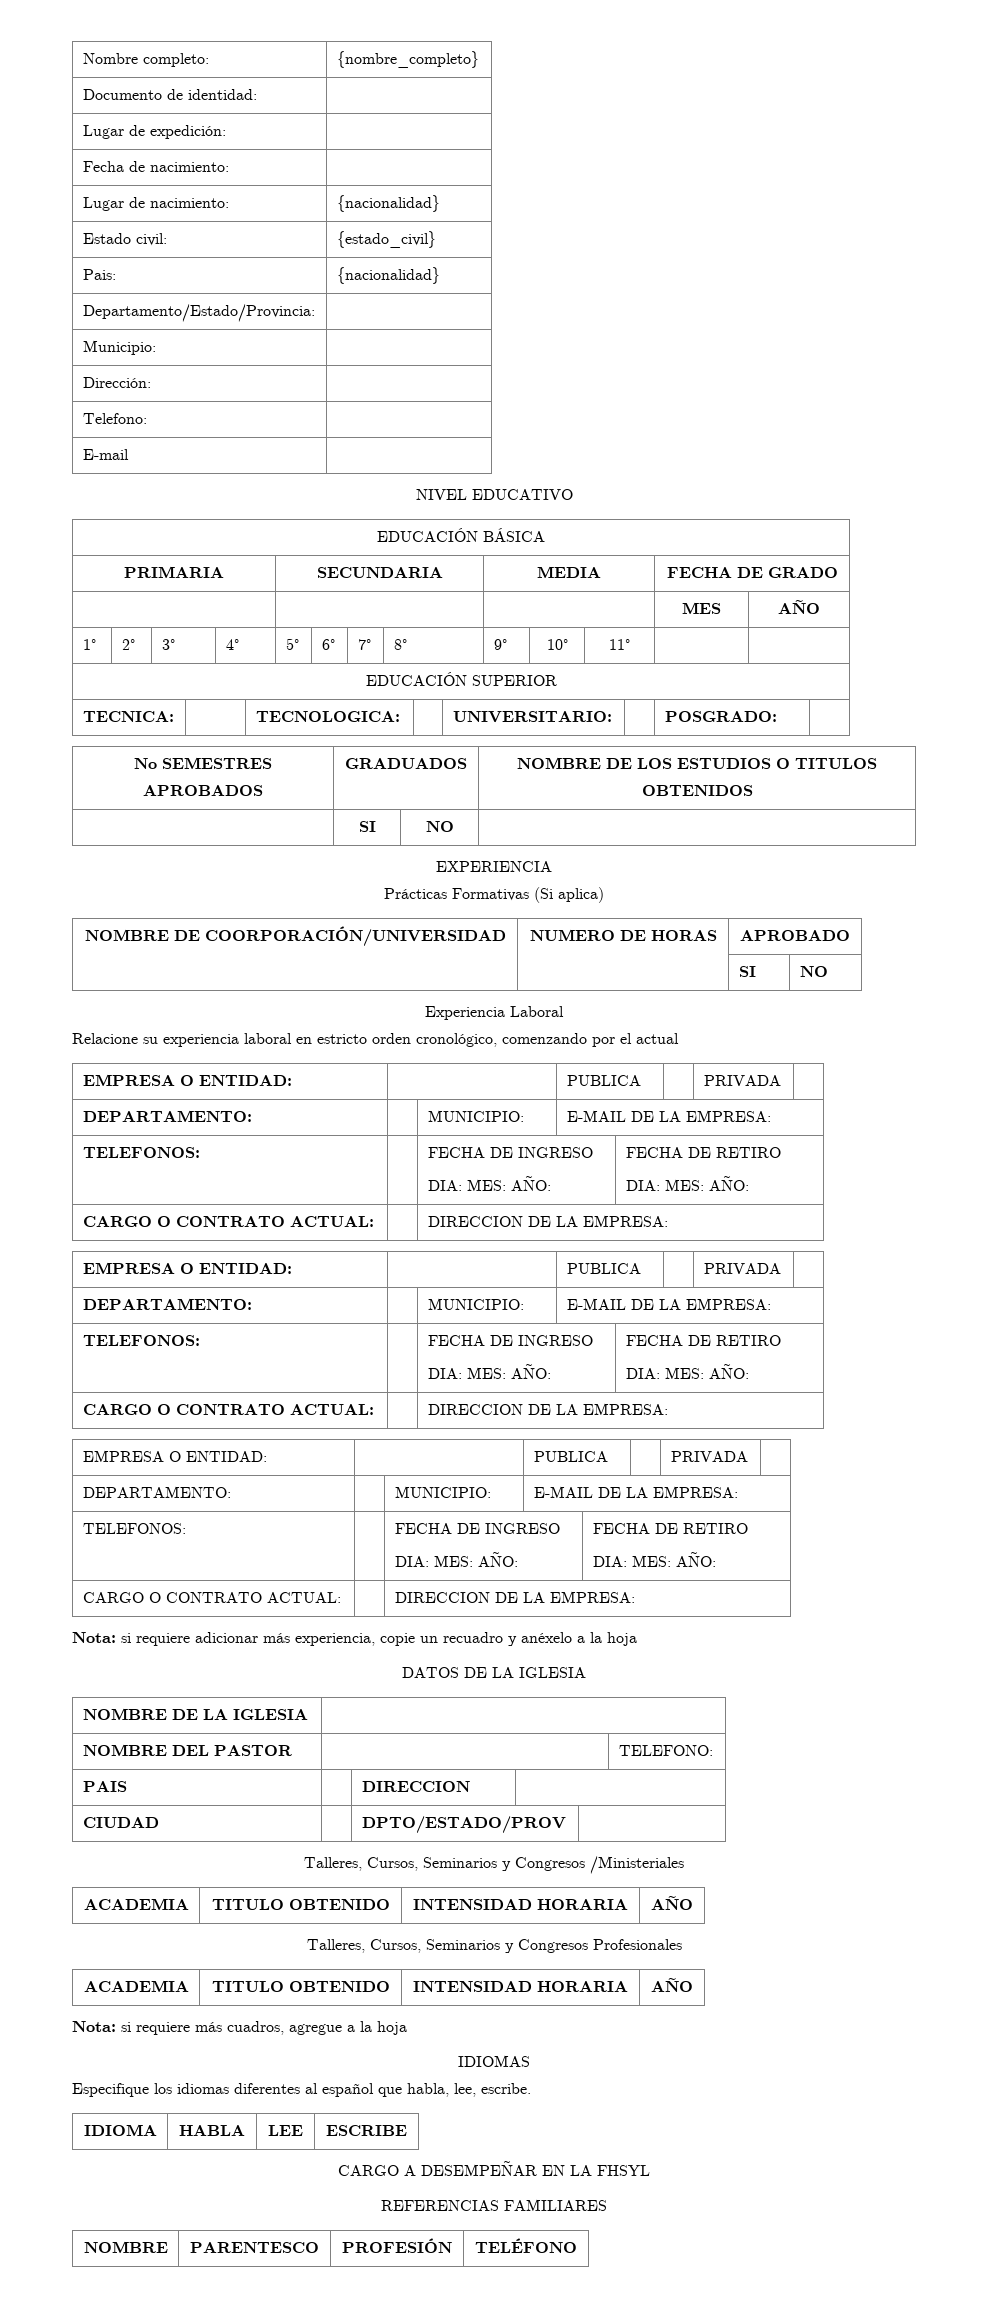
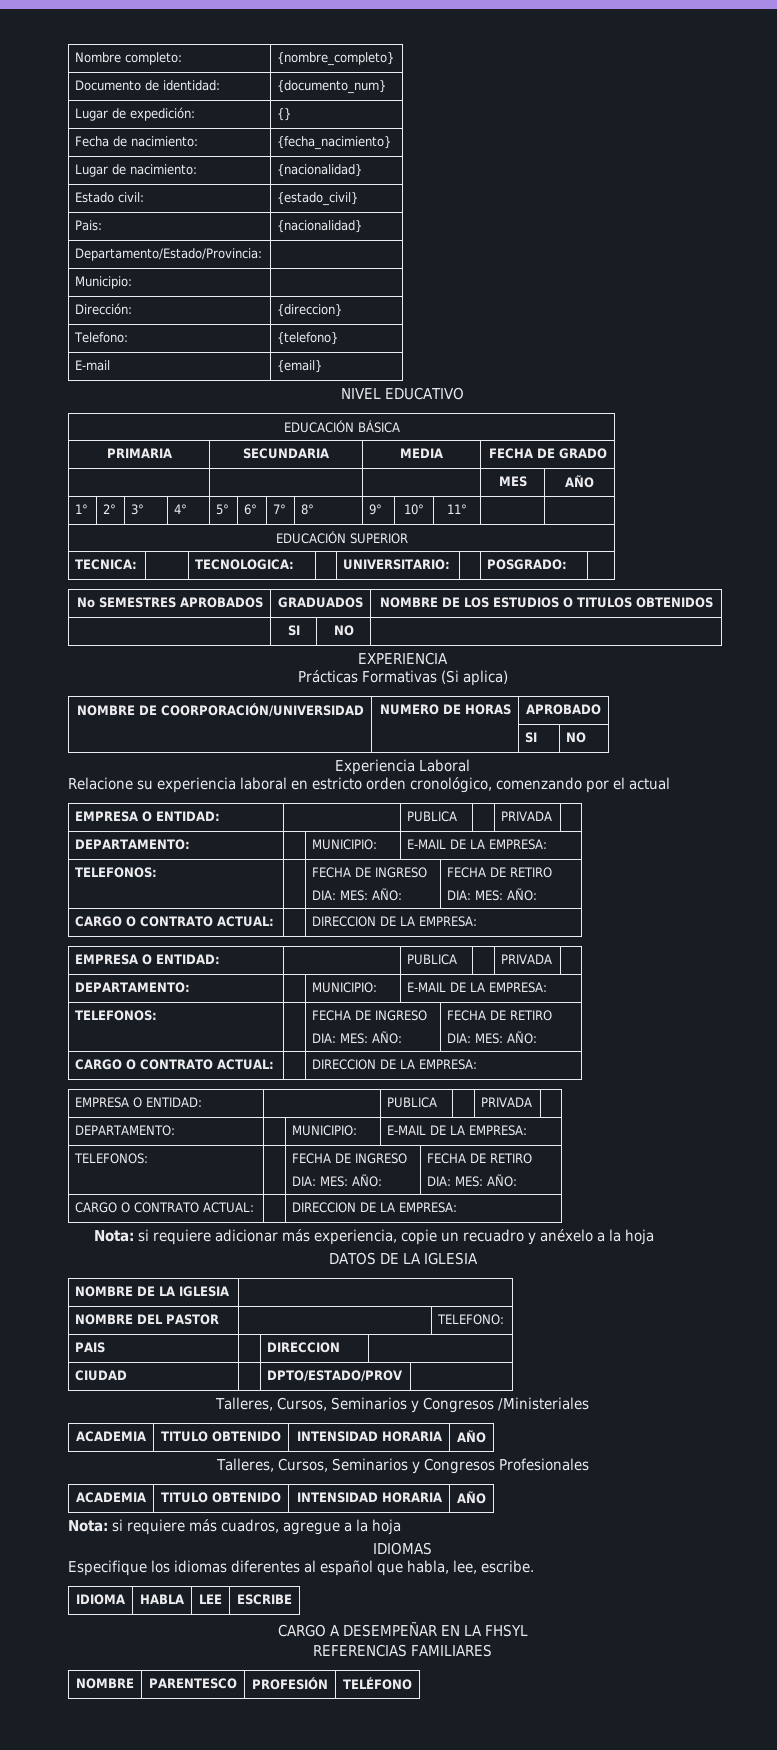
(257, 94) none -> [277,80,387,94] {documento_num}
(226, 132) none -> [277,108,292,121] {}
(229, 167) none -> [277,136,392,150] {fecha_nacimiento}
(151, 382) none -> [277,304,343,317] {direccion}
(147, 418) none -> [277,332,339,345] {telefono}
(129, 454) none -> [277,360,323,373] {email}

